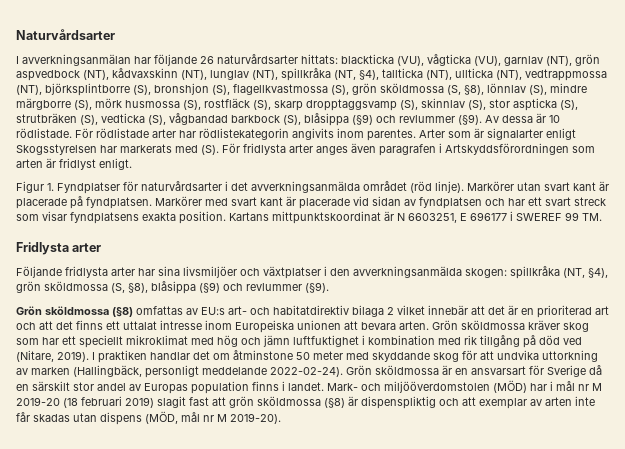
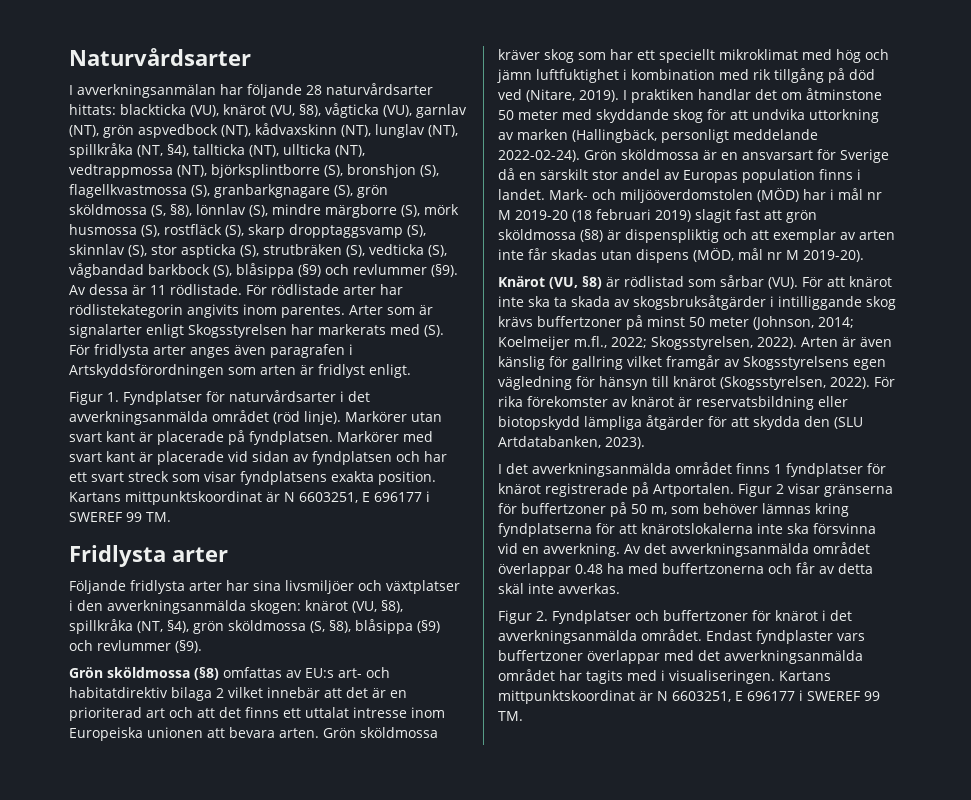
[200,56,214,64] 26 -> [306,85,322,95] 28
(424, 61) none -> [223,104,321,117] knärot (VU, §8),
(349, 90) none -> [214,184,353,198] granbarkgnagare (S),
[549,115,560,123] 10 -> [150,285,166,295] 11
(507, 273) none -> [305,600,403,613] knärot (VU, §8),
(281, 418) none -> [498,275,892,289] [498,295,896,310] [498,315,855,330] [498,336,892,350] [498,355,886,370] [498,376,895,390] [498,396,848,410] [498,415,863,430] [498,436,645,449] [498,462,886,477] [498,482,893,497] [498,502,849,517] [498,523,876,537] [498,542,870,557] [498,562,873,577] [498,583,620,594] [498,610,852,624] [498,629,865,644] [498,650,863,664] [498,669,831,684] [498,690,880,704] [498,711,523,721] // Knärot (VU, §8) är rödlistad som sårbar (VU). För att knärot inte ska ta skada av skogsbruksåtgärder i intilliggande skog krävs buffertzoner på minst 50 meter (Johnson, 2014; Koelmeijer m.fl., 2022; Skogsstyrelsen, 2022). Arten är även känslig för gallring vilket framgår av Skogsstyrelsens egen vägledning för hänsyn till knärot (Skogsstyrelsen, 2022). För rika förekomster av knärot är reservatsbildning eller biotopskydd lämpliga åtgärder för att skydda den (SLU Artdatabanken, 2023). // I det avverkningsanmälda området finns 1 fyndplatser för knärot registrerade på Artportalen. Figur 2 visar gränserna för buffertzoner på 50 m, som behöver lämnas kring fyndplatserna för att knärotslokalerna inte ska försvinna vid en avverkning. Av det avverkningsanmälda området överlappar 0.48 ha med buffertzonerna och får av detta skäl inte avverkas. // Figur 2. Fyndplatser och buffertzoner för knärot i det avverkningsanmälda området. Endast fyndplaster vars buffertzoner överlappar med det avverkningsanmälda området har tagits med i visualiseringen. Kartans mittpunktskoordinat är N 6603251, E 696177 i SWEREF 99 TM.

